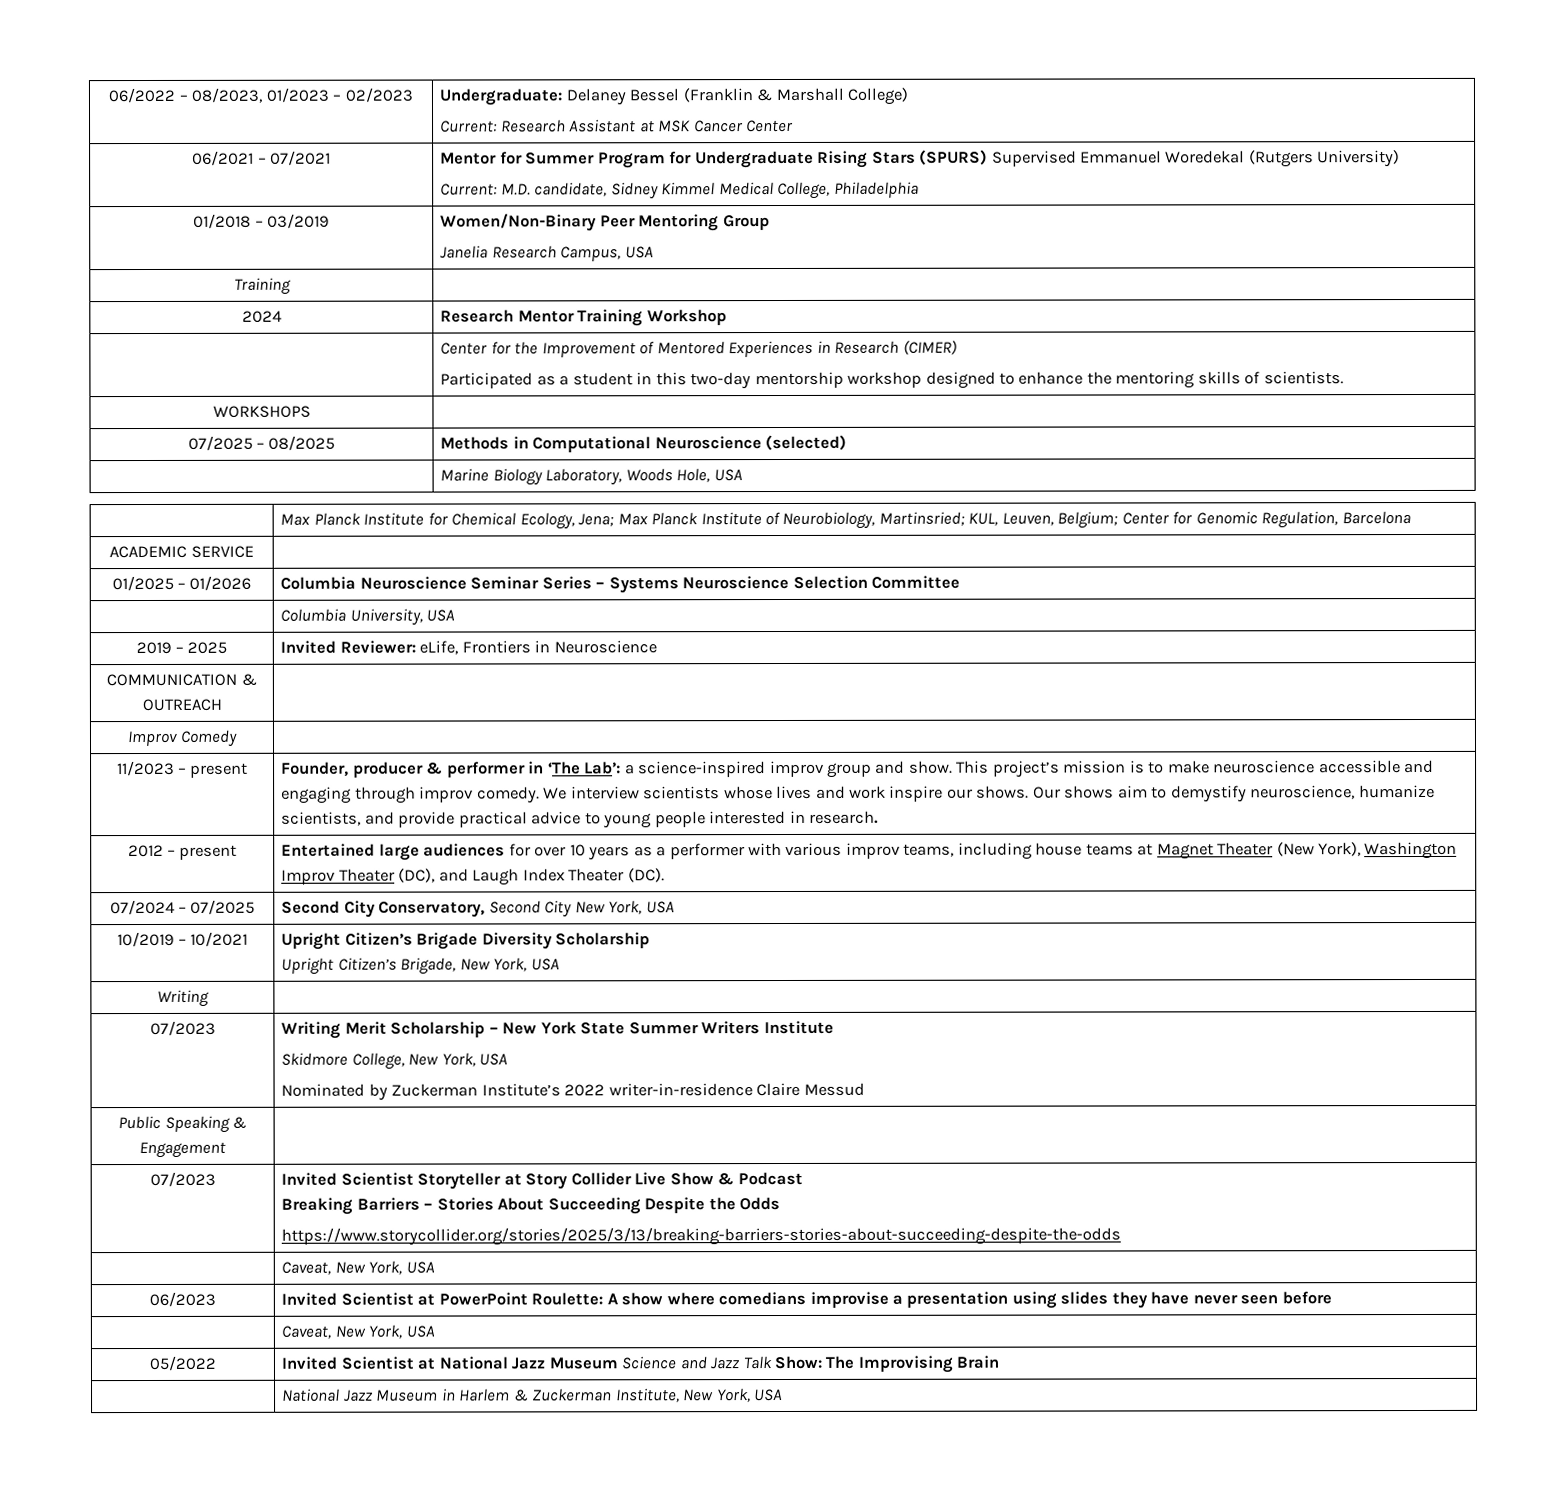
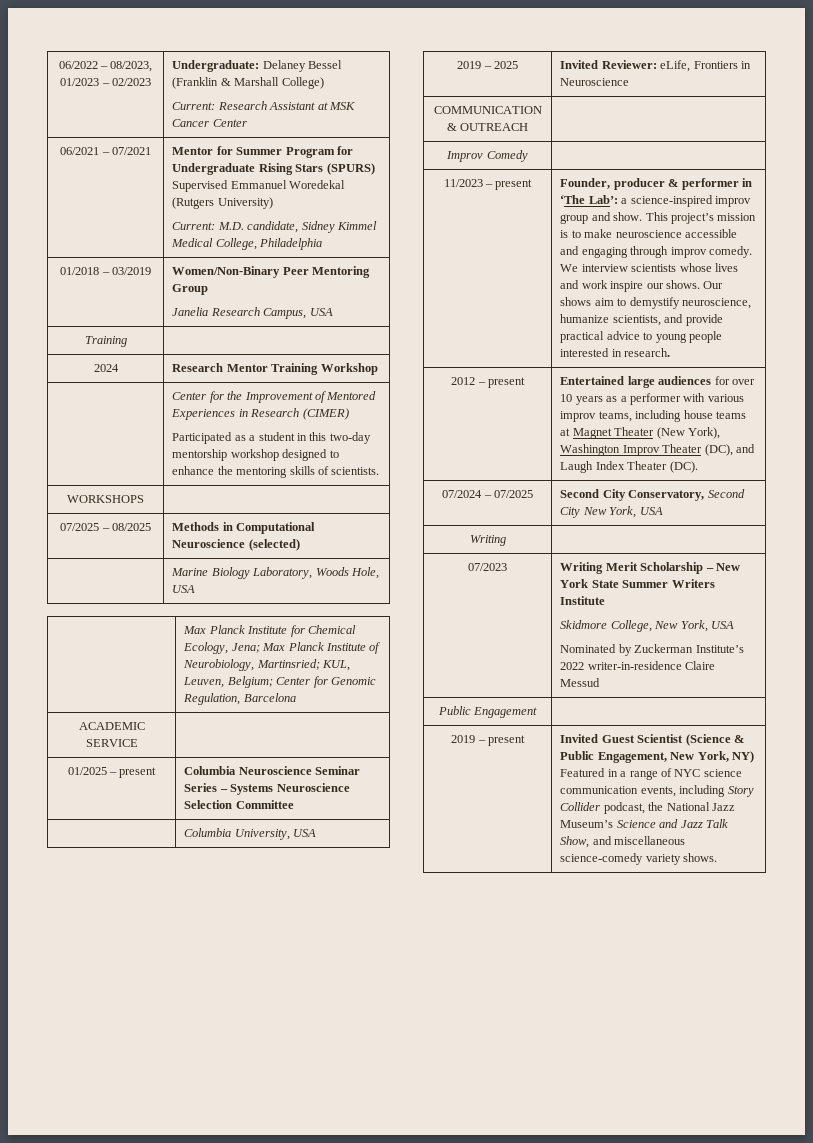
[189,575,252,591] 01/2026 -> [119,767,157,778] present
[116,931,249,948] [281,932,651,950] [281,957,560,975] // 10/2019 – 10/2021 | Upright Citizen’s Brigade Diversity Scholarship // Upright Citizen’s Brigade, New York, USA -> (663, 511) none
[164,1115,247,1133] Speaking & -> (471, 710) none
[149,1171,216,1187] [281,1171,803,1190] [281,1197,781,1215] [281,1226,1122,1246] [281,1260,435,1275] [149,1291,216,1307] [281,1291,1332,1309] [281,1324,435,1339] [149,1355,216,1371] [281,1356,618,1370] 07/2023 | Invited Scientist Storyteller at Story Collider Live Show & Podcast // Breaking Barriers – Stories About Succeeding Despite the Odds // https://www.storycollider.org/stories/2025/3/13/breaking-barriers-stories-about-succeeding-despite-the-odds // | Caveat, New York, USA // 06/2023 | Invited Scientist at PowerPoint Roulette: A show where comedians improvise a presentation using slides they have never seen before // | Caveat, New York, USA // 05/2022 | Invited Scientist at National Jazz Museum -> [451,735,525,746] [560,734,744,746] [560,751,754,763] [560,768,742,780] [560,785,754,797] [560,802,735,814] [560,820,614,828] 2019 – present | Invited Guest Scientist (Science & Public Engagement, New York, NY) Featured in a range of NYC science communication events, including Story Collider podcast, the National Jazz Museum’s
[773,1355,1000,1373] [282,1388,783,1403] Show: The Improvising Brain // | National Jazz Museum in Harlem & Zuckerman Institute, New York, USA -> [560,836,686,848] [560,853,718,865] Show, and miscellaneous science-comedy variety shows.

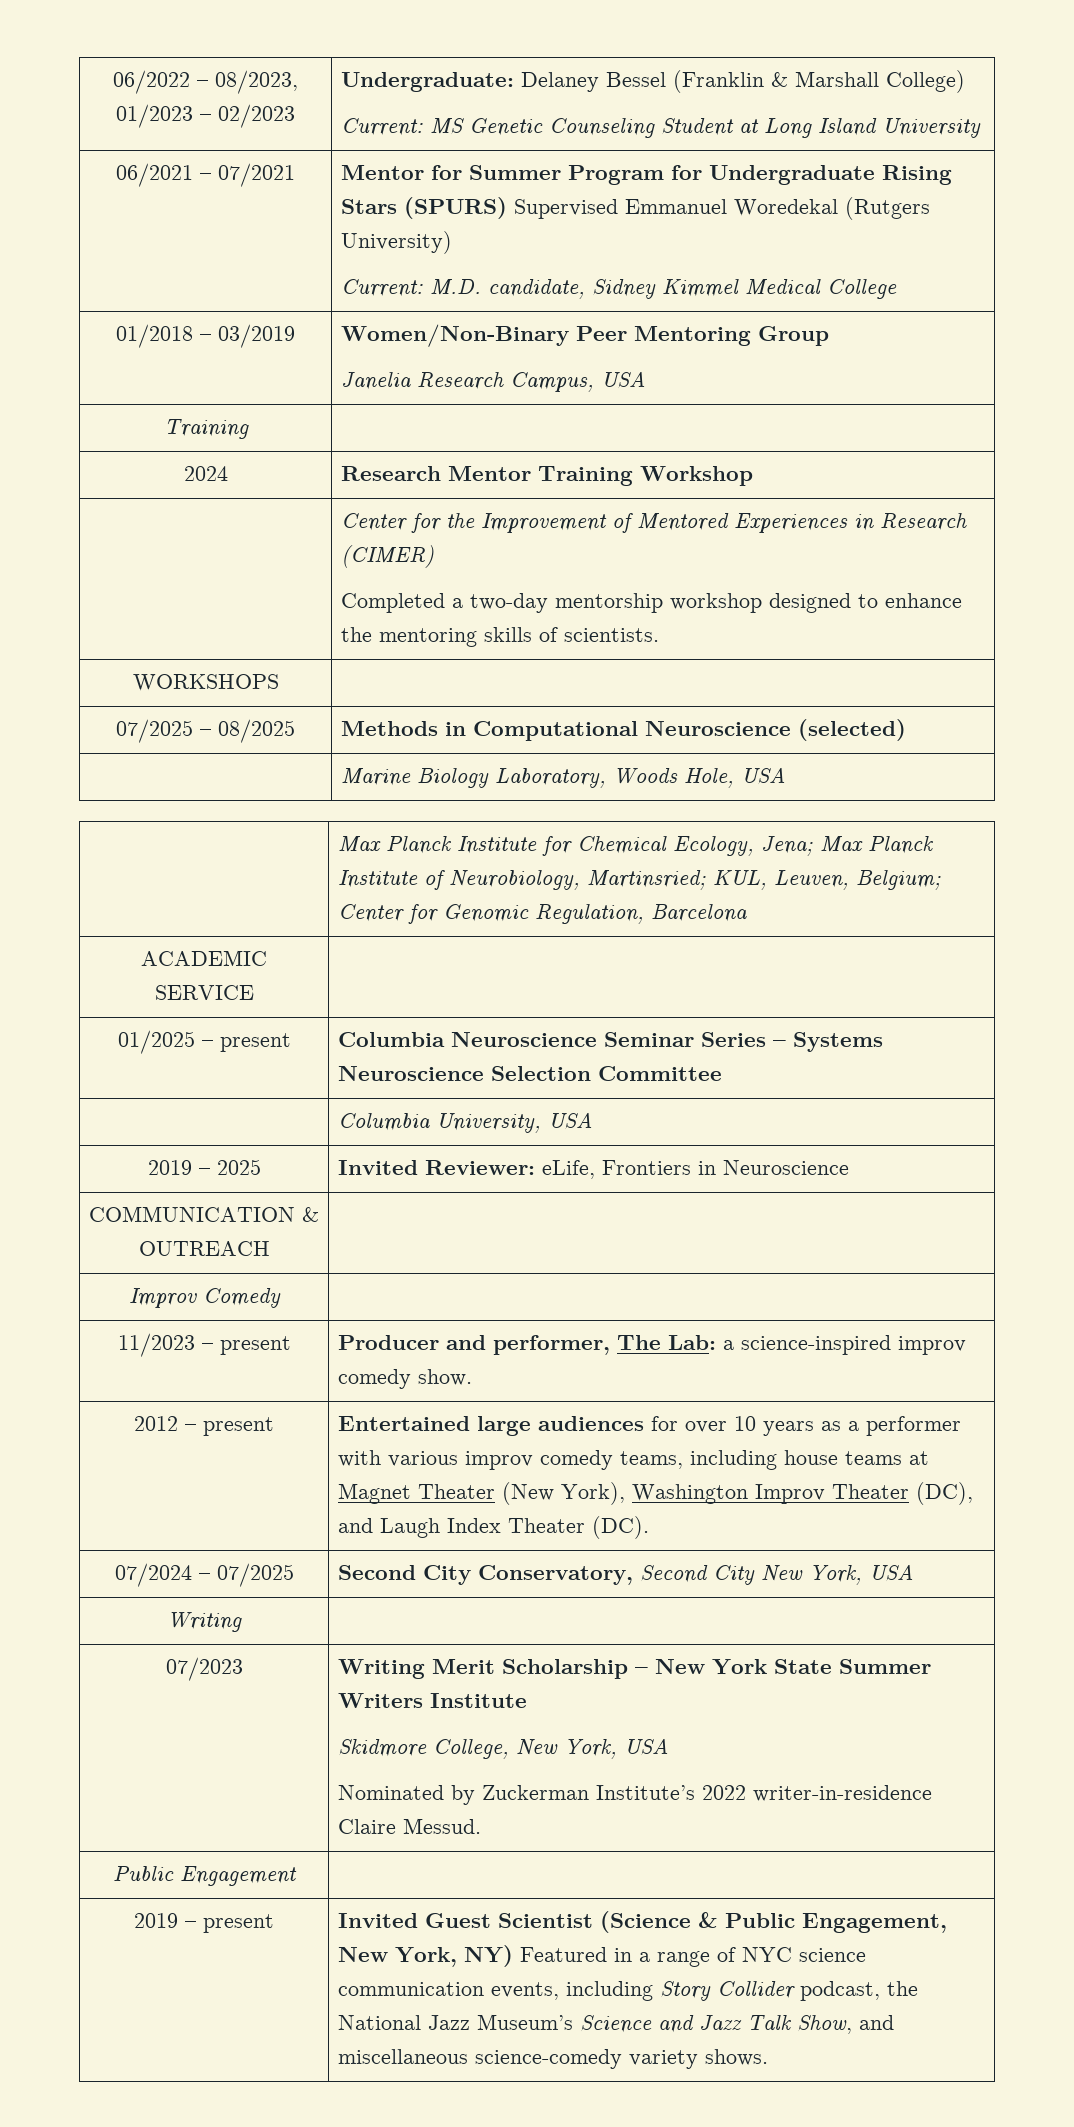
[217,101,355,110] [172,119,247,127] Research Assistant at MSK Cancer Center -> [429,118,981,138] MS Genetic Counseling Student at Long Island University
[215,238,323,250] College, Philadelphia -> [826,279,897,299] College
[172,432,327,444] Participated as a student in this -> [340,593,463,613] Completed a
[560,178,752,190] [560,195,618,204] Founder, producer & performer in ‘The Lab’: -> [337,1335,716,1355] Producer and performer, The Lab:
[560,212,611,224] group and -> [337,1369,411,1389] comedy
[645,212,757,224] [560,229,737,238] [560,246,752,258] [560,263,738,272] [560,280,724,292] [560,297,751,309] [560,314,723,326] [560,331,722,343] [560,348,671,357] This project’s mission is to make neuroscience accessible and engaging through improv comedy. We interview scientists whose lives and work inspire our shows. Our shows aim to demystify neuroscience, humanize scientists, and provide practical advice to young people interested in research. -> (472, 1377) none
(597, 416) none -> [539,1450,613,1470] comedy
[560,678,601,687] Messud -> [402,1818,481,1834] Messud.

